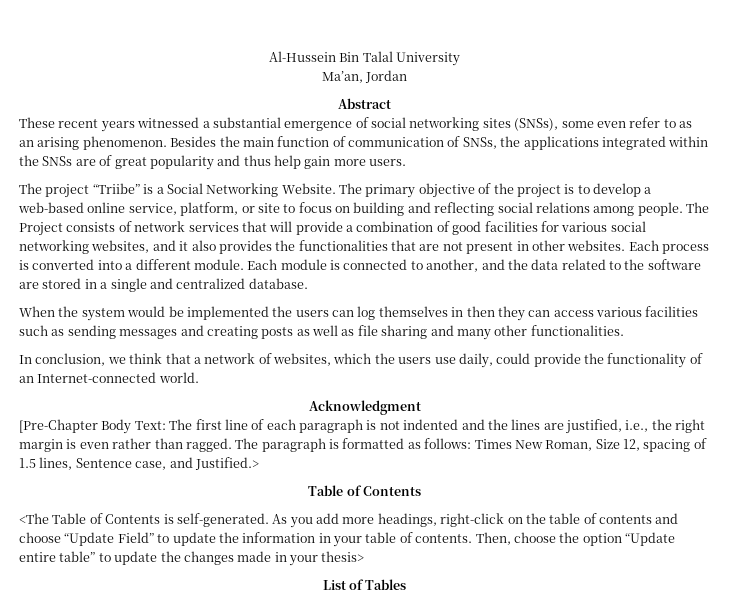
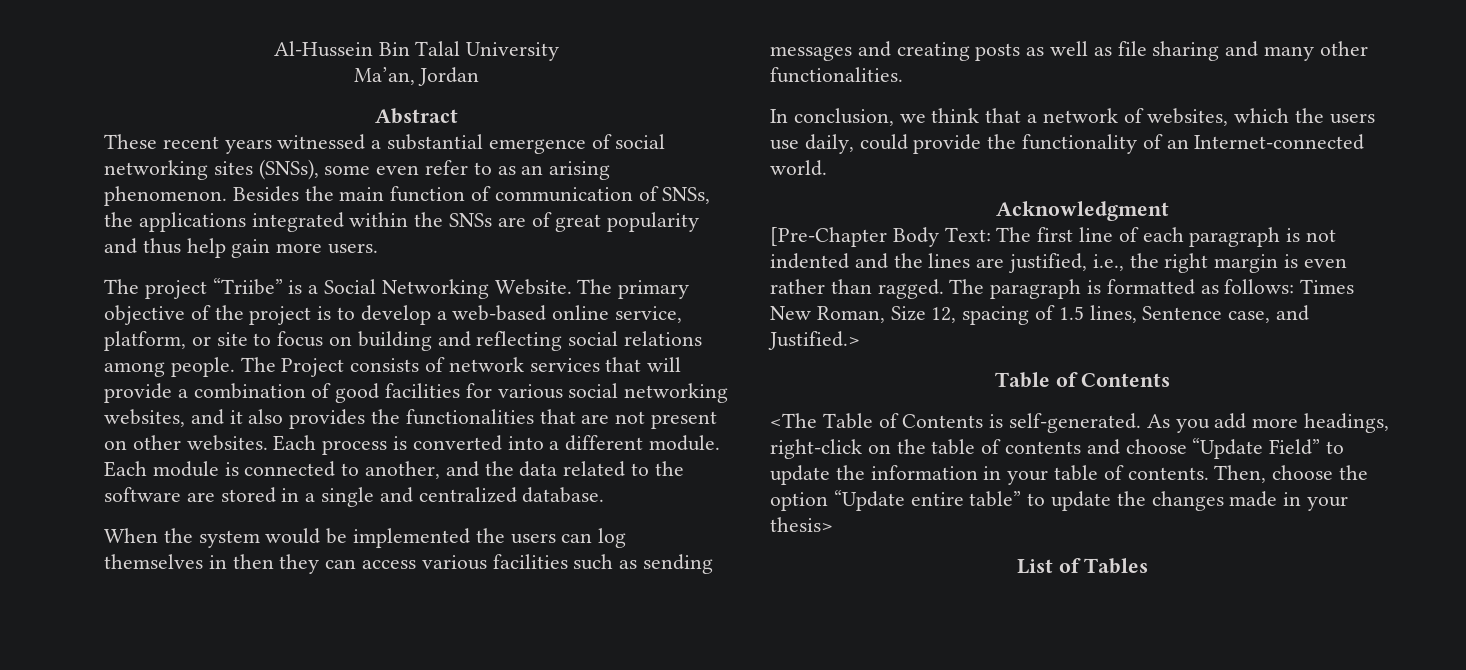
[516,241,529,251] in -> [104,440,127,450] on

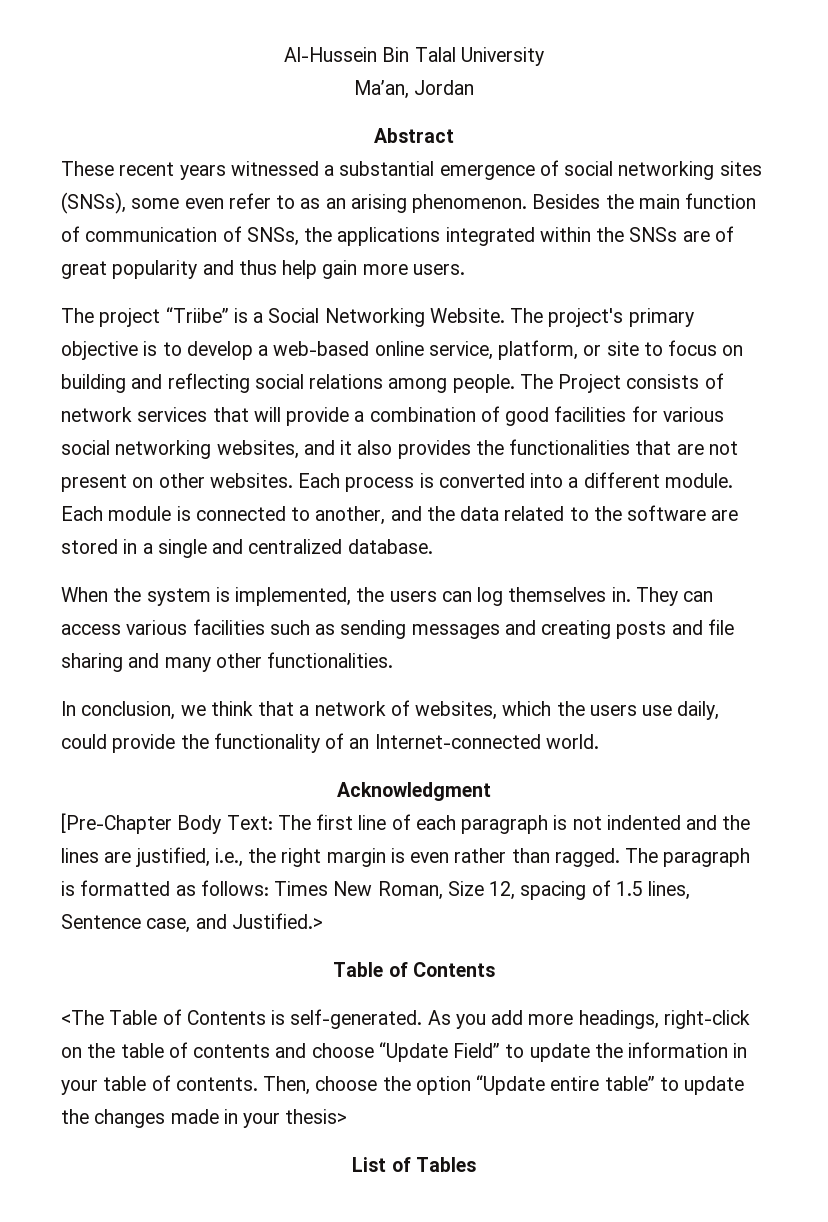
(613, 286) none -> [548,308,624,327] project's
[190,305,312,325] of the project -> (138, 350) none
[265,528,471,548] would be implemented -> [215,587,352,606] is implemented,
[208,554,320,574] in then they -> [611,587,678,606] in. They
[1026,41,1112,56] as well as -> [671,620,703,635] and

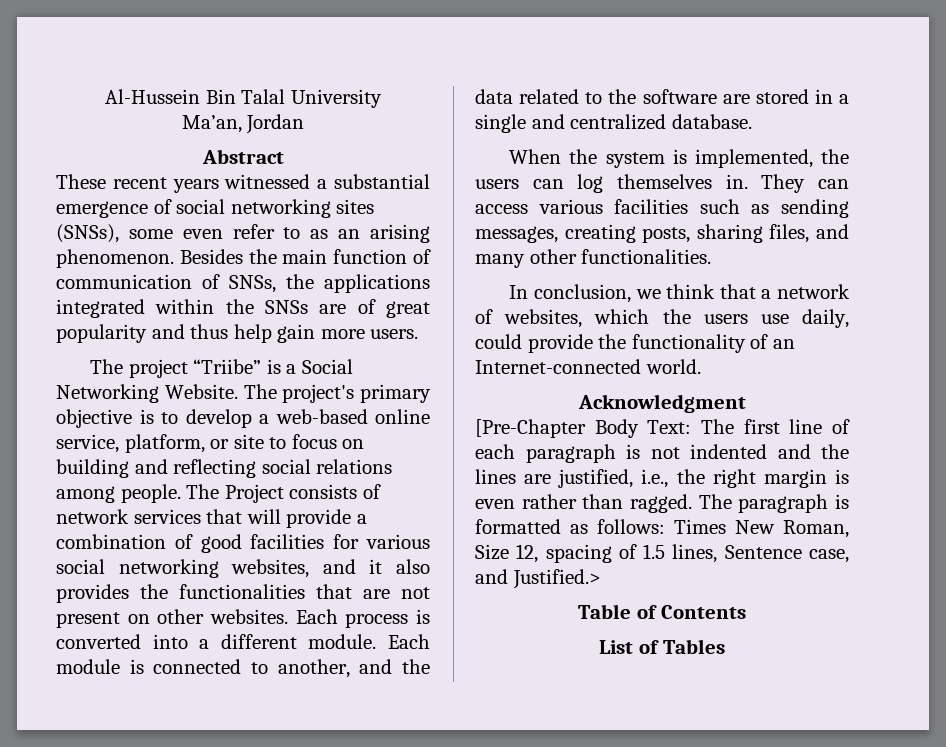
[411,619,734,639] [61,653,123,672] messages and creating posts and file sharing -> [475,224,810,243] messages, creating posts, sharing files,
[61,1009,750,1029] [61,1042,748,1062] [61,1075,745,1095] [61,1109,348,1128] // <The Table of Contents is self-generated. As you add more headings, right-click on the table of contents and choose “Update Field” to update the information in your table of contents. Then, choose the option “Update entire table” to update the changes made in your thesis> -> (746, 612) none

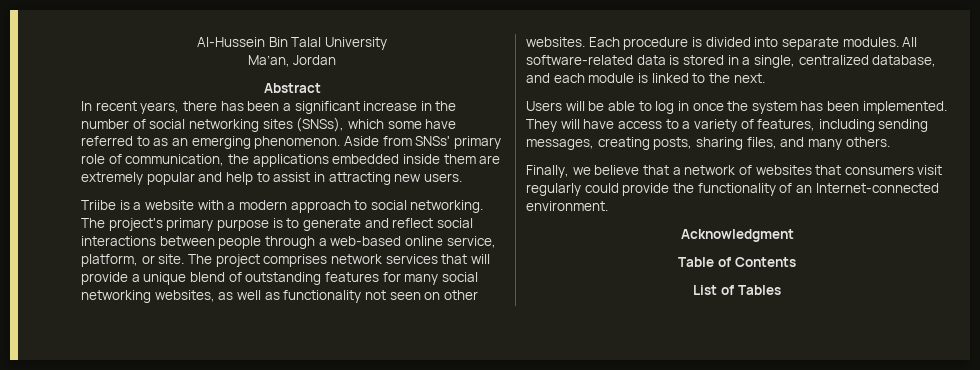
[56,174,430,193] [56,201,148,218] These recent years witnessed a substantial emergence -> [81,101,457,114] [81,119,129,129] In recent years, there has been a significant increase in the number
[128,224,430,243] [56,249,432,268] [56,274,430,293] [56,299,430,318] [56,324,419,343] [90,359,353,378] [56,384,238,403] some even refer to as an arising phenomenon. Besides the main function of communication of SNSs, the applications integrated within the SNSs are of great popularity and thus help gain more users. // The project “Triibe” is a Social Networking Website. -> [347,119,457,129] [81,136,501,149] [81,154,501,167] [81,172,462,185] [81,200,484,213] which some have referred to as an emerging phenomenon. Aside from SNSs' primary role of communication, the applications embedded inside them are extremely popular and help to assist in attracting new users. // Triibe is a website with a modern approach to social networking.
[56,409,132,428] objective -> [216,219,269,231] purpose
[185,409,252,428] develop -> [302,218,473,231] [81,236,315,249] generate and reflect social interactions between people through
[233,434,365,449] [56,459,393,478] [56,484,381,503] site to focus on building and reflecting social relations among people. The Project consists of -> [158,254,328,267] site. The project comprises
[56,534,431,553] [56,559,431,578] [56,584,431,603] [56,609,430,628] [56,634,430,649] [56,659,431,678] [475,89,849,104] [475,114,752,133] [509,149,849,168] [475,174,849,193] [475,199,770,214] combination of good facilities for various social networking websites, and it also provides the functionalities that are not present on other websites. Each process is converted into a different module. Each module is connected to another, and the data related to the software are stored in a single and centralized database. // When the system is implemented, the users can log themselves in. They can access various facilities such as -> [143,272,478,285] [81,290,478,303] [526,37,918,50] [526,55,937,68] [526,73,765,83] [526,101,947,114] [526,119,875,132] unique blend of outstanding features for many social networking websites, as well as functionality not seen on other websites. Each procedure is divided into separate modules. All software-related data is stored in a single, centralized database, and each module is linked to the next. // Users will be able to log in once the system has been implemented. They will have access to a variety of features, including
[529,249,712,264] [509,284,850,303] [475,309,849,328] other functionalities. // In conclusion, we think that a network of websites, which the users use daily, -> [845,137,890,147] [526,165,943,178] [526,183,581,196] others. // Finally, we believe that a network of websites that consumers visit regularly
[645,359,701,374] world. -> [526,201,608,211] environment.
[475,419,851,438] [475,444,849,463] [475,469,849,488] [475,494,849,513] [475,519,849,538] [475,544,849,563] [475,569,601,589] // [Pre-Chapter Body Text: The first line of each paragraph is not indented and the lines are justified, i.e., the right margin is even rather than ragged. The paragraph is formatted as follows: Times New Roman, Size 12, spacing of 1.5 lines, Sentence case, and Justified.> -> (794, 235) none

